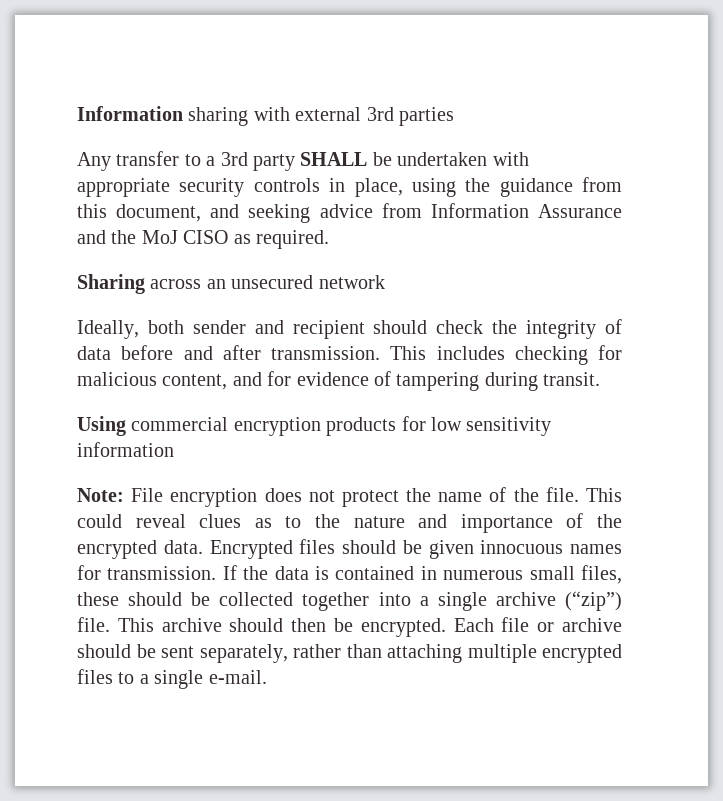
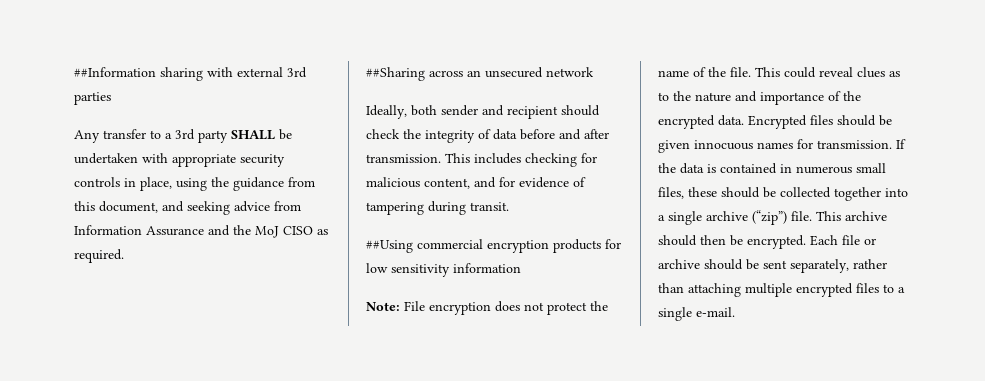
[77,106,183,121] Information -> [74,67,156,77] ##Information
[77,274,145,294] Sharing -> [366,67,425,81] ##Sharing
[77,416,126,436] Using -> [366,240,413,253] ##Using

